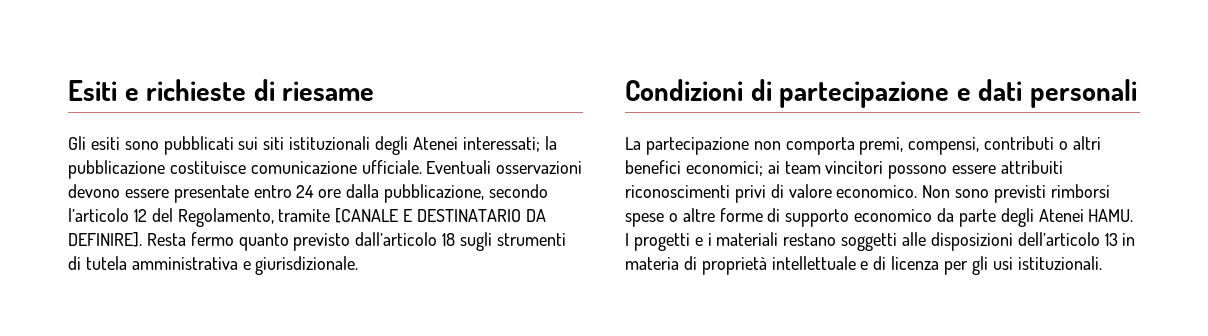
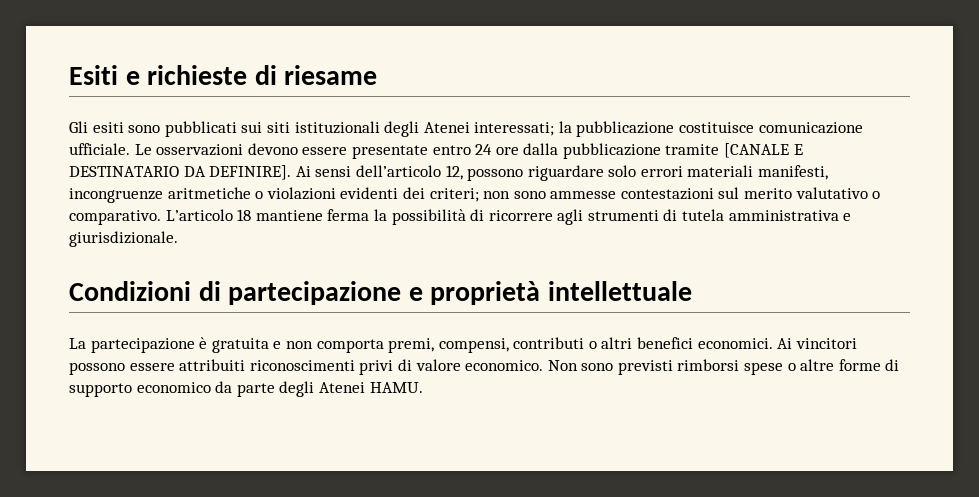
[426,160,492,174] Eventuali -> [134,144,152,155] Le
[384,184,548,203] [68,208,274,227] pubblicazione, secondo l’articolo 12 del Regolamento, -> [562,143,661,159] pubblicazione
[146,232,493,251] Resta fermo quanto previsto dall’articolo 18 sugli -> [295,165,829,181] [69,187,881,203] [69,209,584,225] Ai sensi dell’articolo 12, possono riguardare solo errori materiali manifesti, incongruenze aritmetiche o violazioni evidenti dei criteri; non sono ammesse contestazioni sul merito valutativo o comparativo. L’articolo 18 mantiene ferma la possibilità di ricorrere agli
[978,79,1137,108] dati personali -> [430,281,692,305] proprietà intellettuale
(749, 146) none -> [199,337,282,353] è gratuita e
[685,161,821,176] economici; ai team -> [697,338,793,349] economici. Ai
[625,232,1136,251] [625,256,1102,275] I progetti e i materiali restano soggetti alle disposizioni dell’articolo 13 in materia di proprietà intellettuale e di licenza per gli usi istituzionali. -> (423, 387) none

